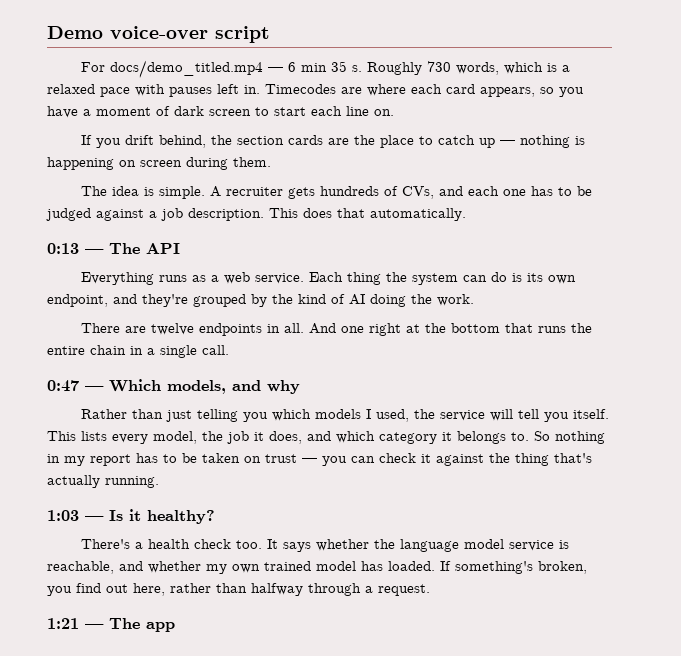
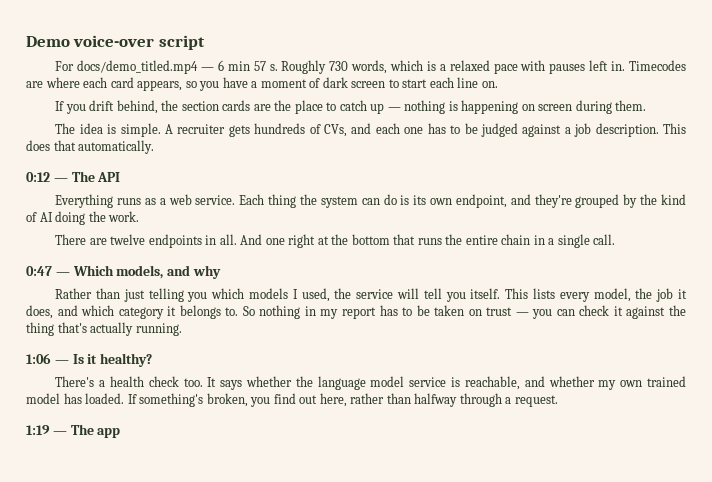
[331,61,348,72] 35 -> [253,61,266,71] 57
[47,243,79,254] 0:13 -> [26,172,50,182] 0:12
[47,510,79,521] 1:03 -> [26,353,51,364] 1:06
[47,618,79,629] 1:21 -> [26,425,50,435] 1:19

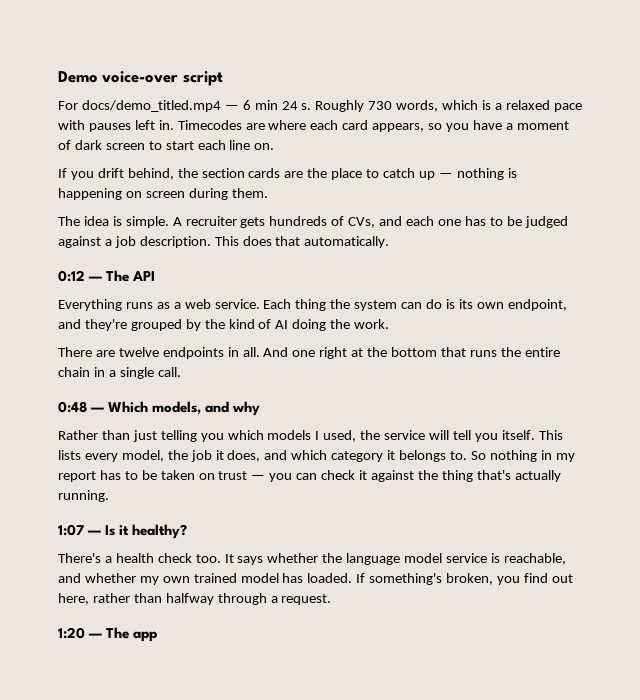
[253,61,266,71] 57 -> [281,101,298,110] 24
[26,266,52,276] 0:47 -> [58,401,87,413] 0:48
[26,353,51,364] 1:06 -> [58,524,84,536] 1:07
[26,425,50,435] 1:19 -> [58,627,85,639] 1:20

